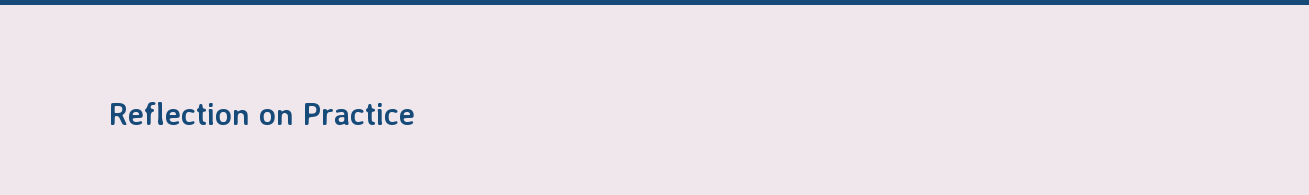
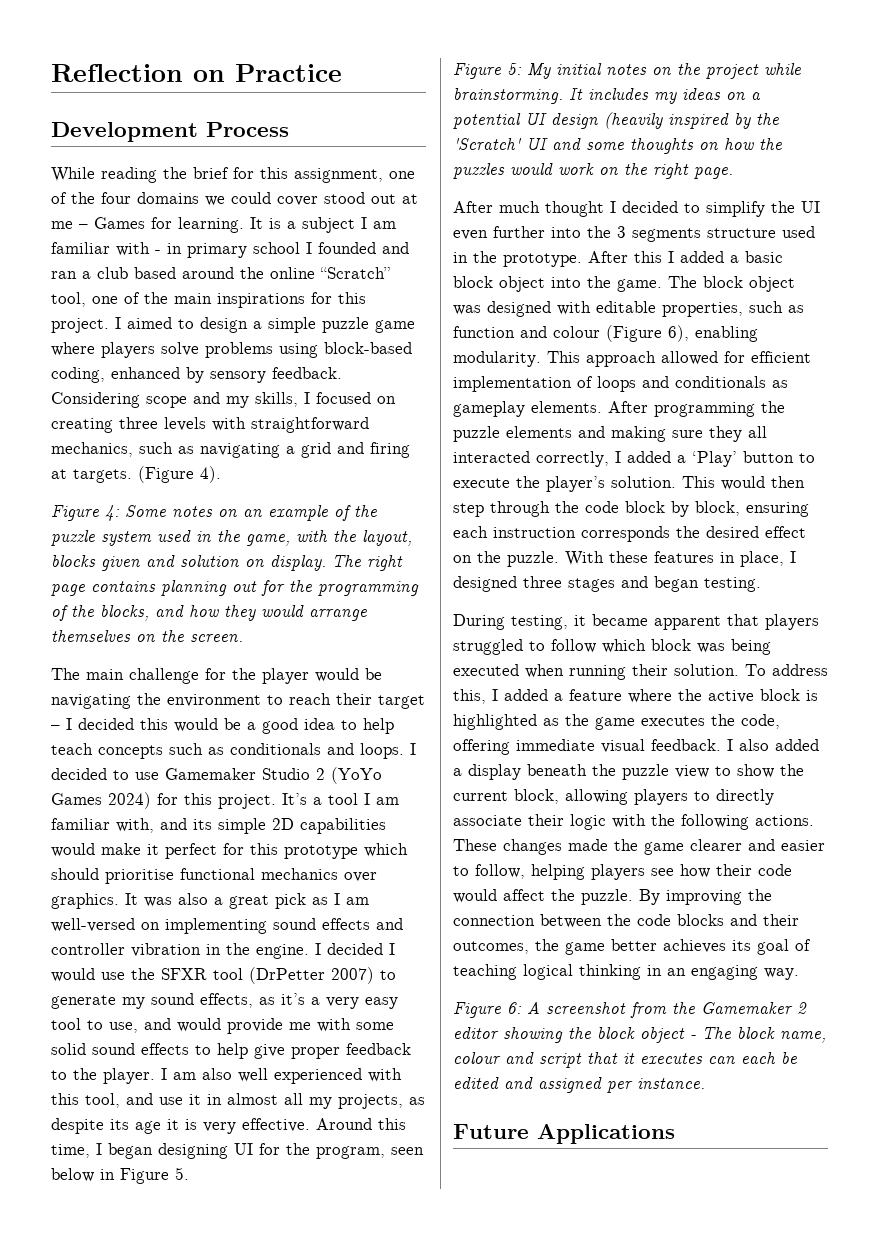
(415, 114) none -> [51,122,289,142] [51,167,415,183] [51,192,418,206] [51,217,396,233] [51,242,409,258] [51,267,390,279] [51,292,366,308] [51,317,415,333] [51,342,412,358] [51,367,342,383] [51,392,396,408] [51,417,369,433] [51,442,410,458] [51,466,221,483] [51,505,377,521] [51,530,412,546] [51,555,403,571] [51,580,419,596] [51,605,367,621] [51,630,243,642] [51,668,382,684] [51,693,425,709] [51,718,394,734] [51,743,416,759] [51,767,382,784] [51,792,399,809] [51,818,386,834] [51,843,408,859] [51,868,377,884] [51,893,369,909] [51,918,403,934] [51,943,395,959] [51,967,396,984] [51,993,398,1009] [51,1018,394,1034] [51,1043,411,1059] [51,1068,402,1084] [51,1093,425,1109] [51,1118,406,1134] [51,1143,424,1159] [51,1167,189,1184] [453,63,801,79] [453,88,761,104] [453,112,779,129] [453,138,782,154] [453,163,733,179] [453,201,820,217] [453,226,815,242] [453,251,783,267] [453,276,795,292] [453,301,804,317] [453,325,758,342] [453,351,811,367] [453,376,788,392] [453,401,785,417] [453,426,767,442] [453,451,815,467] [453,476,805,492] [453,501,809,517] [453,526,806,542] [453,551,796,567] [453,576,761,592] [453,614,819,630] [453,639,771,655] [453,664,828,680] [453,689,818,704] [453,714,780,730] [453,739,819,755] [453,764,804,780] [453,789,774,805] [453,814,814,830] [453,839,825,855] [453,864,792,880] [453,889,772,905] [453,914,799,928] [453,939,811,955] [453,964,799,980] [453,1002,807,1018] [453,1027,826,1043] [453,1052,797,1068] [453,1077,705,1093] [453,1124,675,1144] // Development Process // While reading the brief for this assignment, one of the four domains we could cover stood out at me – Games for learning. It is a subject I am familiar with - in primary school I founded and ran a club based around the online “Scratch” tool, one of the main inspirations for this project. I aimed to design a simple puzzle game where players solve problems using block-based coding, enhanced by sensory feedback. Considering scope and my skills, I focused on creating three levels with straightforward mechanics, such as navigating a grid and firing at targets. (Figure 4). // Figure 4: Some notes on an example of the puzzle system used in the game, with the layout, blocks given and solution on display. The right page contains planning out for the programming of the blocks, and how they would arrange themselves on the screen. // The main challenge for the player would be navigating the environment to reach their target – I decided this would be a good idea to help teach concepts such as conditionals and loops. I decided to use Gamemaker Studio 2 (YoYo Games 2024) for this project. It’s a tool I am familiar with, and its simple 2D capabilities would make it perfect for this prototype which should prioritise functional mechanics over graphics. It was also a great pick as I am well-versed on implementing sound effects and controller vibration in the engine. I decided I would use the SFXR tool (DrPetter 2007) to generate my sound effects, as it’s a very easy tool to use, and would provide me with some solid sound effects to help give proper feedback to the player. I am also well experienced with this tool, and use it in almost all my projects, as despite its age it is very effective. Around this time, I began designing UI for the program, seen below in Figure 5. // Figure 5: My initial notes on the project while brainstorming. It includes my ideas on a potential UI design (heavily inspired by the 'Scratch' UI and some thoughts on how the puzzles would work on the right page. // After much thought I decided to simplify the UI even further into the 3 segments structure used in the prototype. After this I added a basic block object into the game. The block object was designed with editable properties, such as function and colour (Figure 6), enabling modularity. This approach allowed for efficient implementation of loops and conditionals as gameplay elements. After programming the puzzle elements and making sure they all interacted correctly, I added a ‘Play’ button to execute the player’s solution. This would then step through the code block by block, ensuring each instruction corresponds the desired effect on the puzzle. With these features in place, I designed three stages and began testing. // During testing, it became apparent that players struggled to follow which block was being executed when running their solution. To address this, I added a feature where the active block is highlighted as the game executes the code, offering immediate visual feedback. I also added a display beneath the puzzle view to show the current block, allowing players to directly associate their logic with the following actions. These changes made the game clearer and easier to follow, helping players see how their code would affect the puzzle. By improving the connection between the code blocks and their outcomes, the game better achieves its goal of teaching logical thinking in an engaging way. // Figure 6: A screenshot from the Gamemaker 2 editor showing the block object - The block name, colour and script that it executes can each be edited and assigned per instance. // Future Applications

